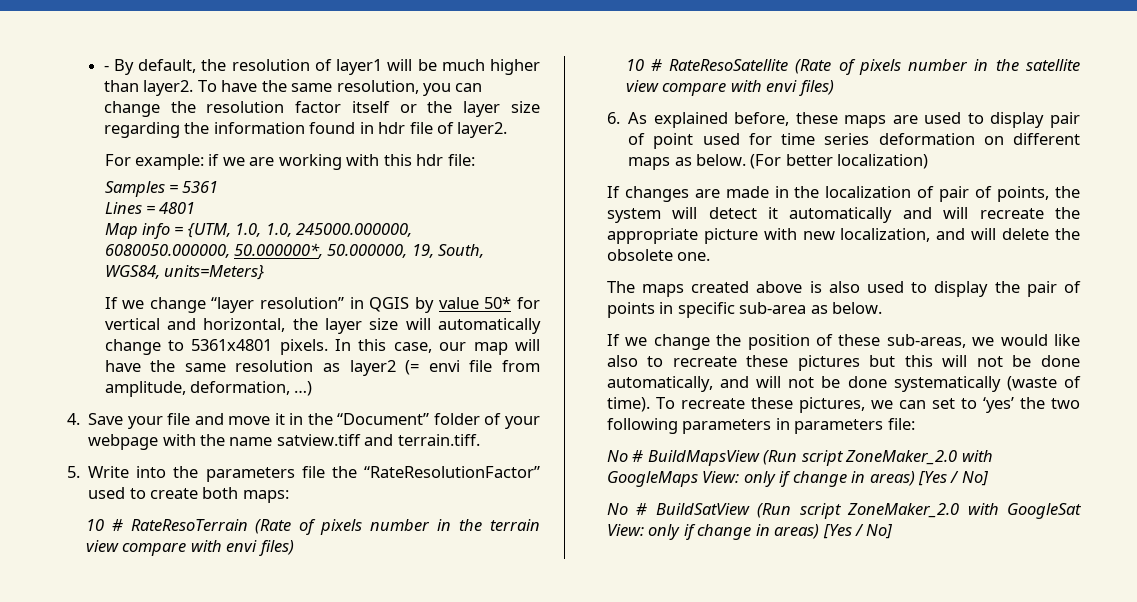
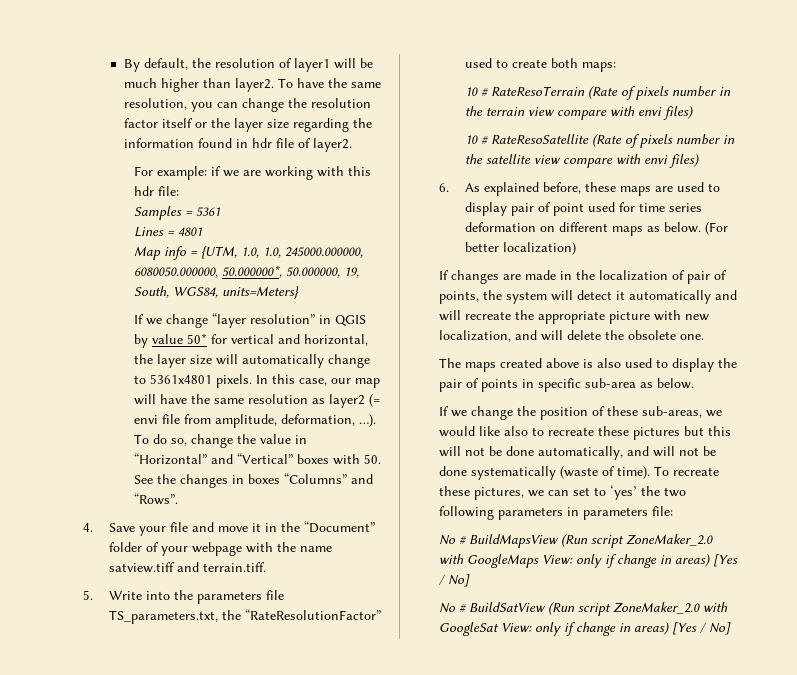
[103,65,109,71] - -> (123, 65) none
[294,381,313,396] …) -> [358,414,376,427] [133,434,307,448] [133,453,381,465] [133,473,373,488] [133,493,178,505] …). To do so, change the value in “Horizontal” and “Vertical” boxes with 50. See the changes in boxes “Columns” and “Rows”.
(325, 472) none -> [108,610,218,624] TS_parameters.txt,

